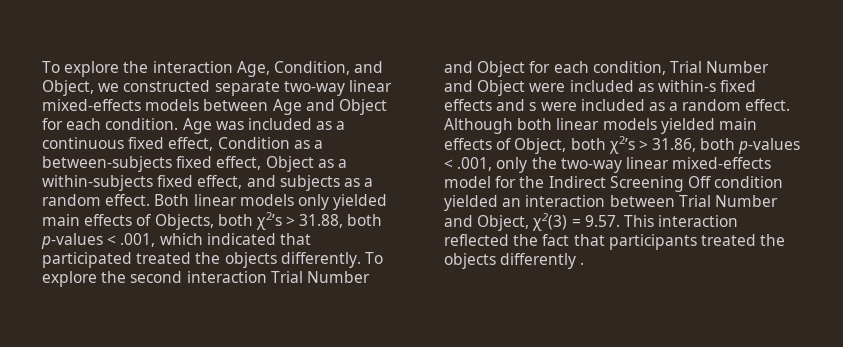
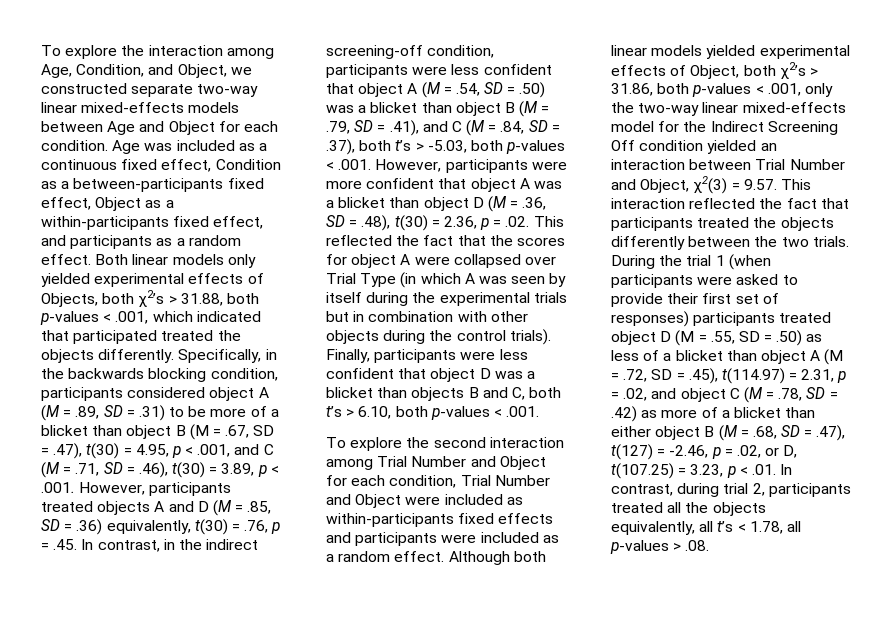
(233, 67) none -> [226,48,274,59] among
[42,156,172,172] between-subjects -> [73,178,224,192] between-participants
[42,175,153,191] within-subjects -> [41,216,169,230] within-participants
[279,175,340,191] subjects -> [70,235,153,249] participants
[42,214,80,226] main -> [94,273,185,287] experimental
(361, 260) none -> [178,349,277,363] [41,368,278,382] [41,387,269,401] [41,405,279,421] [41,424,275,440] [41,443,274,459] [41,462,279,478] [41,482,232,496] [41,500,272,516] [41,519,281,535] [41,539,259,552] [326,45,495,59] [326,64,552,78] [326,82,546,98] [326,101,550,117] [326,120,560,136] [326,139,566,155] [326,159,567,173] [326,178,562,192] [326,196,547,212] [326,215,564,231] [326,235,565,246] [326,254,556,268] [326,272,567,288] [326,292,567,306] [326,311,528,322] [326,329,551,345] [326,349,528,363] [326,368,535,382] [326,387,562,401] [326,406,540,420] Specifically, in the backwards blocking condition, participants considered object A (M = .89, SD = .31) to be more of a blicket than object B (M = .67, SD = .47), t(30) = 4.95, p < .001, and C (M = .71, SD = .46), t(30) = 3.89, p < .001. However, participants treated objects A and D (M = .85, SD = .36) equivalently, t(30) = .76, p = .45. In contrast, in the indirect screening-off condition, participants were less confident that object A (M = .54, SD = .50) was a blicket than object B (M = .79, SD = .41), and C (M = .84, SD = .37), both t’s > -5.03, both p-values < .001. However, participants were more confident that object A was a blicket than object D (M = .36, SD = .48), t(30) = 2.36, p = .02. This reflected the fact that the scores for object A were collapsed over Trial Type (in which A was seen by itself during the experimental trials but in combination with other objects during the control trials). Finally, participants were less confident that object D was a blicket than objects B and C, both t’s > 6.10, both p-values < .001. //
(267, 277) none -> [326,459,373,470] among
[657,80,716,92] within-s -> [326,513,454,527] within-participants
[529,102,537,111] s -> [355,532,438,546] participants
[718,118,757,130] main -> [759,45,850,59] experimental
[580,262,585,265] . -> [688,236,849,247] [611,254,771,270] [611,274,798,288] [611,293,779,307] [611,311,832,327] [611,330,823,346] [611,349,844,365] [611,368,847,384] [611,387,838,403] [611,406,816,422] [611,425,846,441] [611,444,798,460] [611,463,793,479] [611,483,851,497] [611,502,766,516] [611,521,801,535] [610,540,710,554] between the two trials. During the trial 1 (when participants were asked to provide their first set of responses) participants treated object D (M = .55, SD = .50) as less of a blicket than object A (M = .72, SD = .45), t(114.97) = 2.31, p = .02, and object C (M = .78, SD = .42) as more of a blicket than either object B (M = .68, SD = .47), t(127) = -2.46, p = .02, or D, t(107.25) = 3.23, p < .01. In contrast, during trial 2, participants treated all the objects equivalently, all t’s < 1.78, all p-values > .08.

